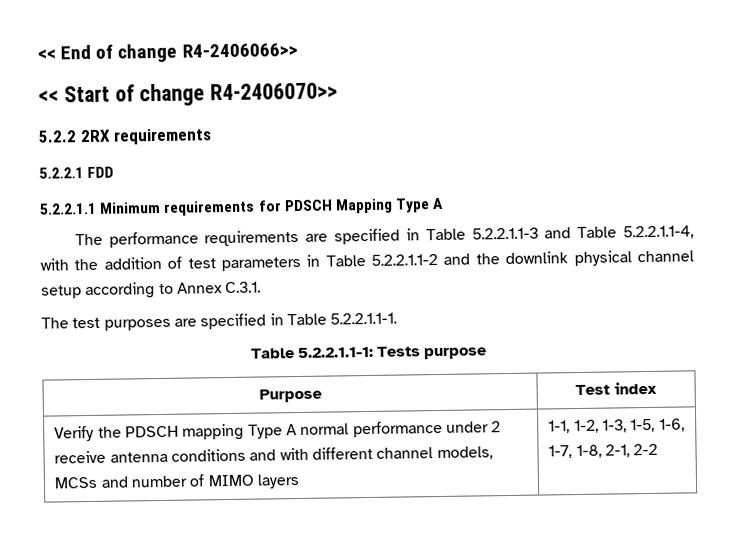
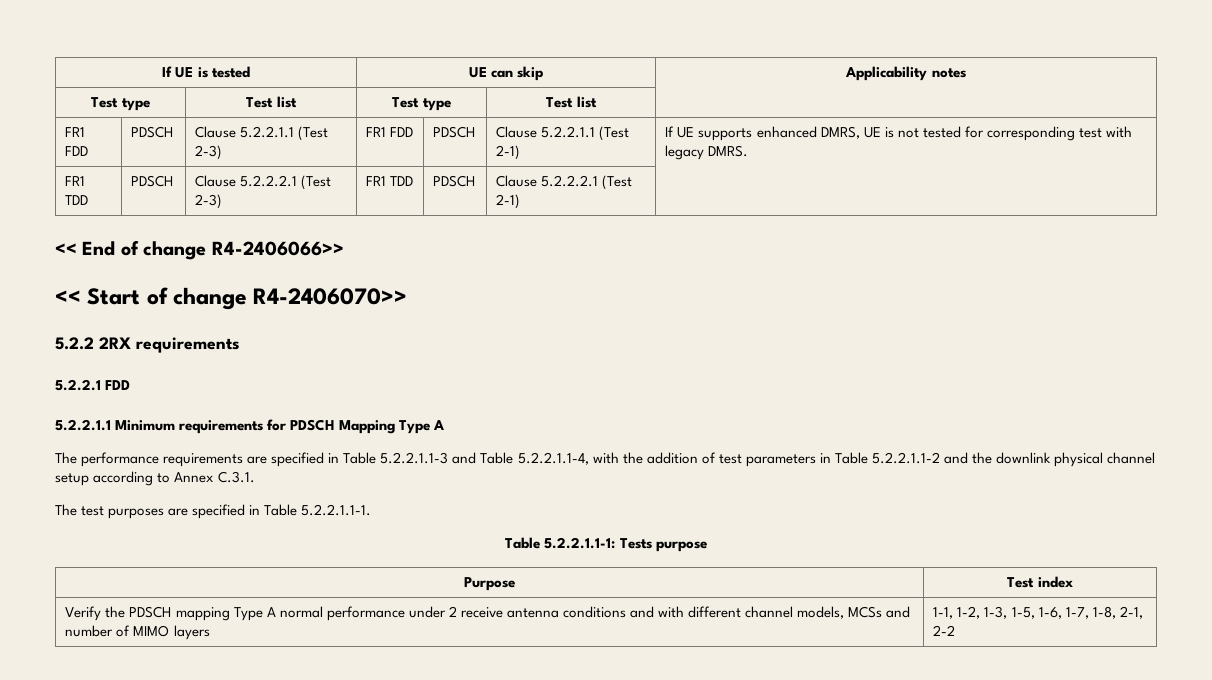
(37, 54) none -> [162,66,250,78] [468,66,544,81] [845,66,966,81] [91,97,150,111] [246,96,297,108] [392,97,451,111] [546,96,597,108] [65,127,86,137] [65,146,89,156] [131,126,174,138] [195,126,329,141] [195,145,223,160] [366,127,414,137] [433,126,476,138] [496,126,630,141] [496,145,521,160] [665,126,1132,141] [665,145,749,160] [65,176,86,186] [65,195,89,205] [131,175,174,187] [195,175,332,190] [195,194,223,209] [366,176,414,186] [433,175,476,187] [496,175,633,190] [496,194,521,209] If UE is tested | UE can skip | Applicability notes // Test type | Test list | Test type | Test list | // FR1 FDD | PDSCH | Clause 5.2.2.1.1 (Test 2-3) | FR1 FDD | PDSCH | Clause 5.2.2.1.1 (Test 2-1) | If UE supports enhanced DMRS, UE is not tested for corresponding test with legacy DMRS. // FR1 TDD | PDSCH | Clause 5.2.2.2.1 (Test 2-3) | FR1 TDD | PDSCH | Clause 5.2.2.2.1 (Test 2-1) | //

